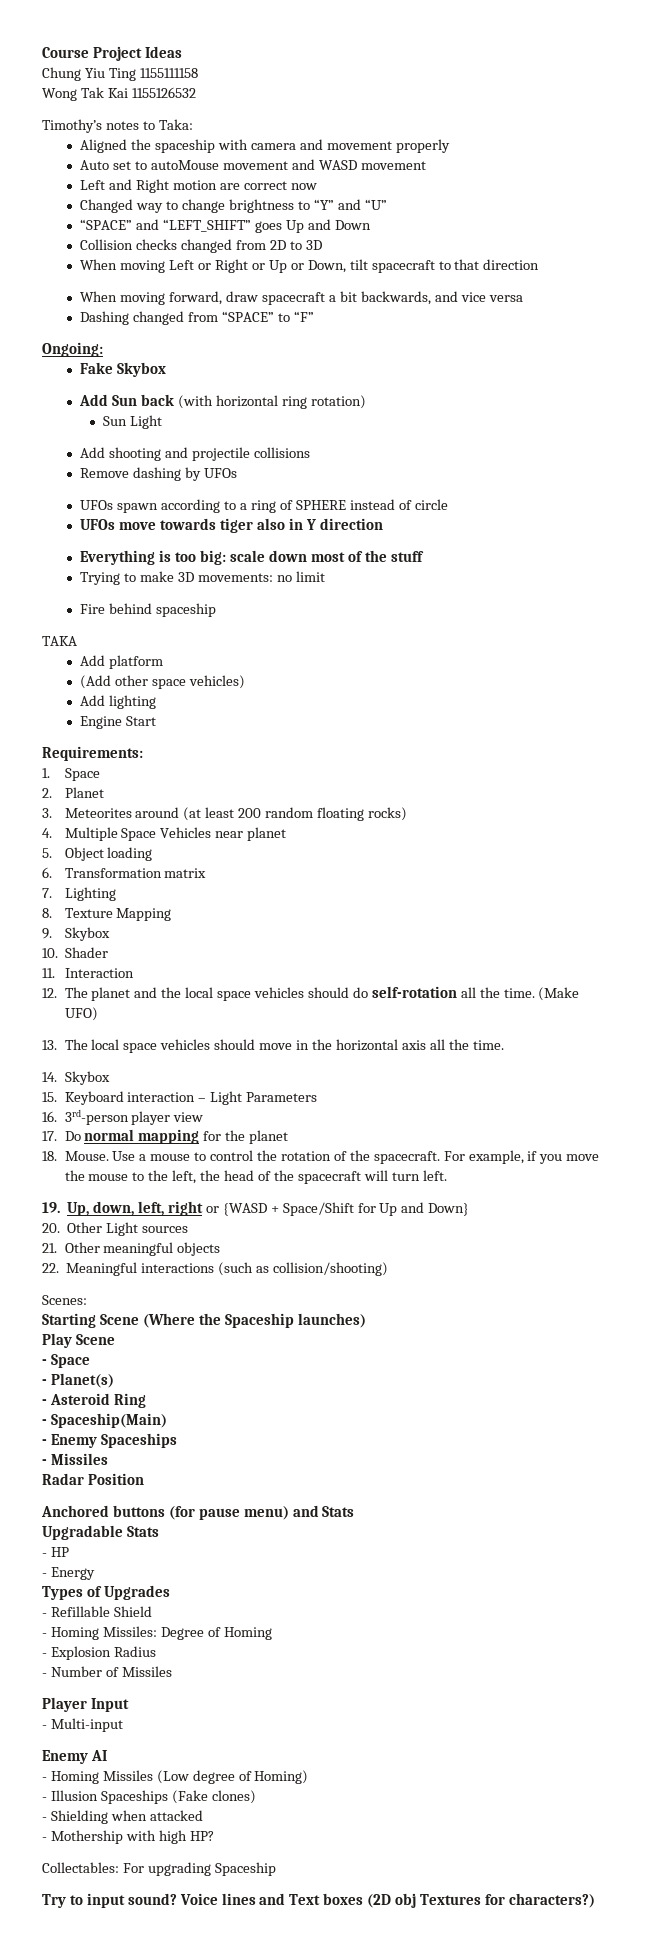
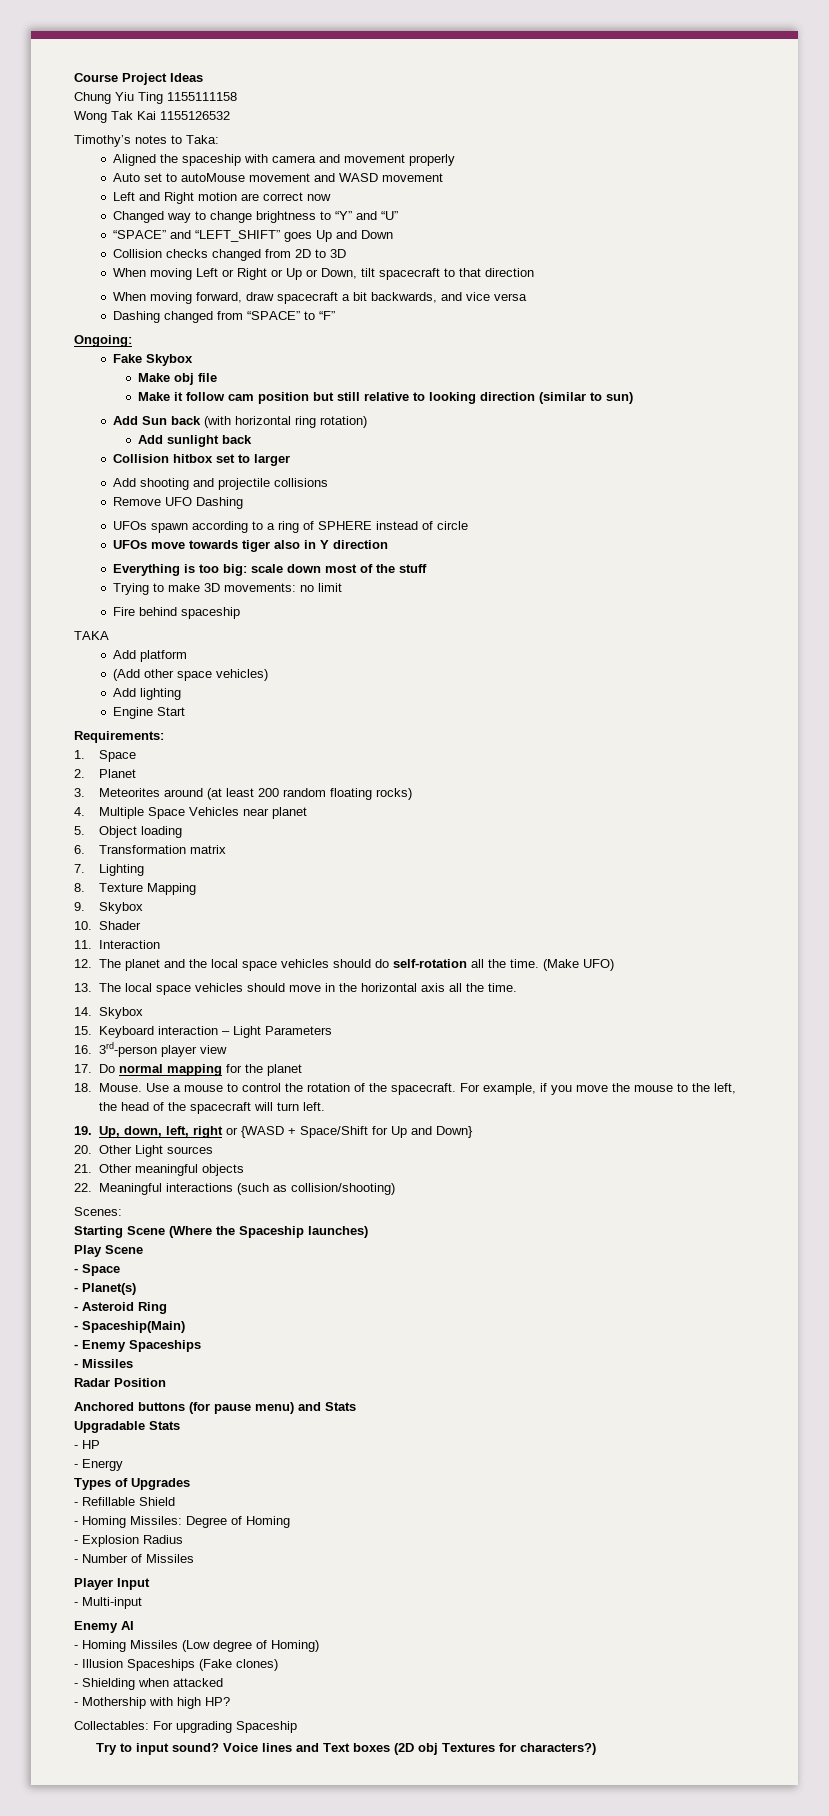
(167, 369) none -> [137,373,217,385] [137,392,633,404] // Make obj file // Make it follow cam position but still relative to looking direction (similar to sun)
[103,415,162,429] Sun Light -> [137,435,252,447] [112,454,290,466] Add sunlight back // Collision hitbox set to larger
[133,467,238,481] dashing by UFOs -> [164,497,243,509] UFO Dashing

